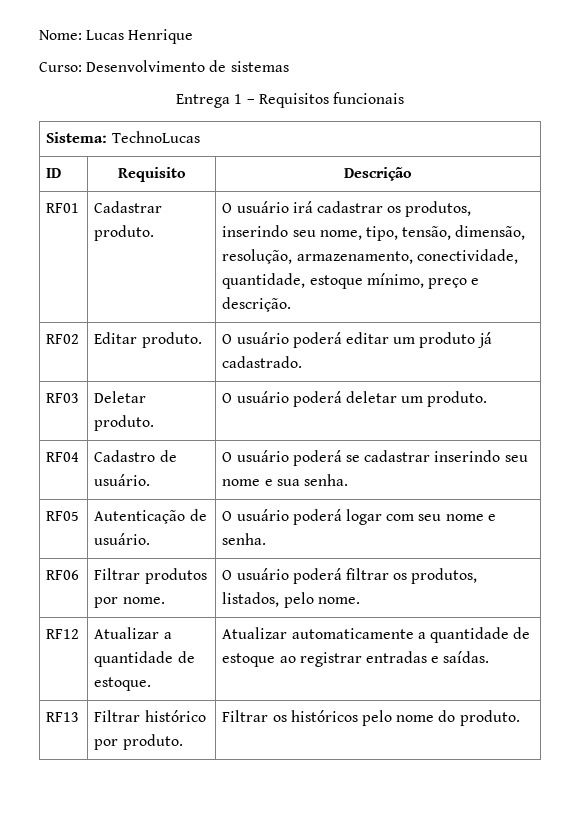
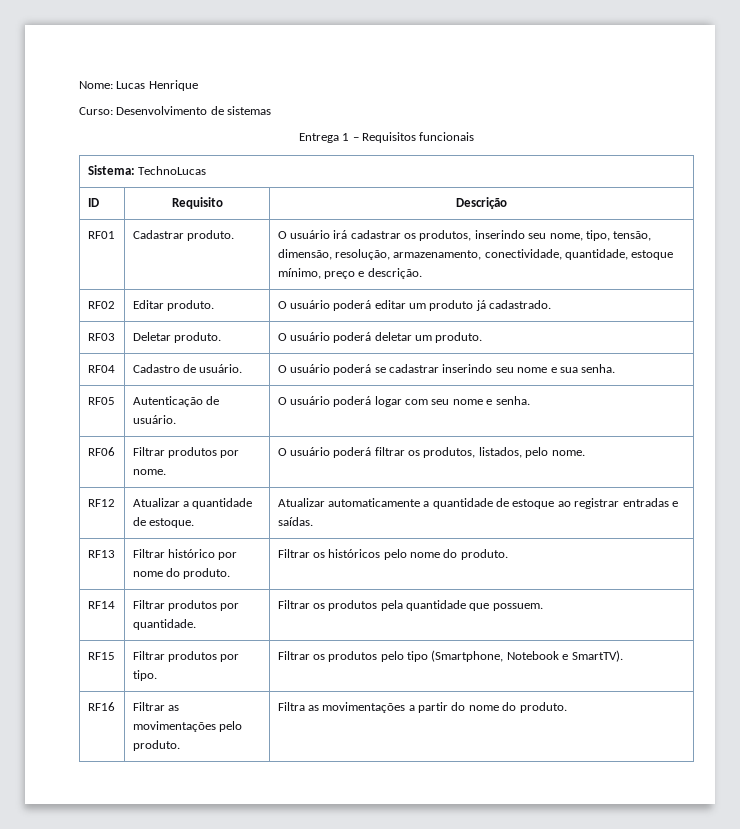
(119, 744) none -> [132,568,180,577] nome do
(520, 718) none -> [87,601,115,609] [132,600,240,611] [132,619,196,630] [277,600,543,611] [87,652,115,660] [132,651,240,662] [132,670,157,681] [277,650,623,662] [87,702,115,711] [132,702,179,711] [132,721,242,732] [132,740,180,751] [277,702,567,713] // RF14 | Filtrar produtos por quantidade. | Filtrar os produtos pela quantidade que possuem. // RF15 | Filtrar produtos por tipo. | Filtrar os produtos pelo tipo (Smartphone, Notebook e SmartTV). // RF16 | Filtrar as movimentações pelo produto. | Filtra as movimentações a partir do nome do produto.

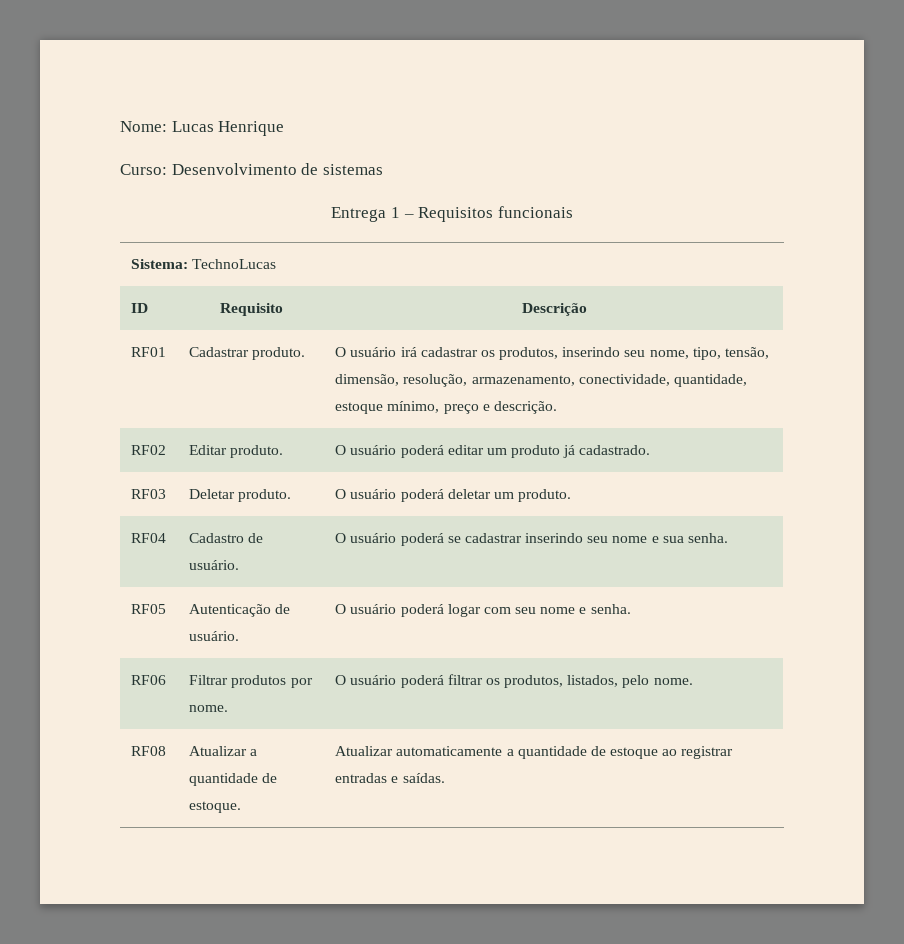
[87,499,115,507] RF12 -> [131,746,167,756] RF08
[87,550,115,558] [132,549,238,560] [132,568,231,579] [277,549,508,560] [87,601,115,609] [132,600,240,611] [132,619,196,630] [277,600,543,611] [87,652,115,660] [132,651,240,662] [132,670,157,681] [277,650,623,662] [87,702,115,711] [132,702,179,711] [132,721,242,732] [132,740,180,751] [277,702,567,713] // RF13 | Filtrar histórico por nome do produto. | Filtrar os históricos pelo nome do produto. // RF14 | Filtrar produtos por quantidade. | Filtrar os produtos pela quantidade que possuem. // RF15 | Filtrar produtos por tipo. | Filtrar os produtos pelo tipo (Smartphone, Notebook e SmartTV). // RF16 | Filtrar as movimentações pelo produto. | Filtra as movimentações a partir do nome do produto. -> (445, 778) none

